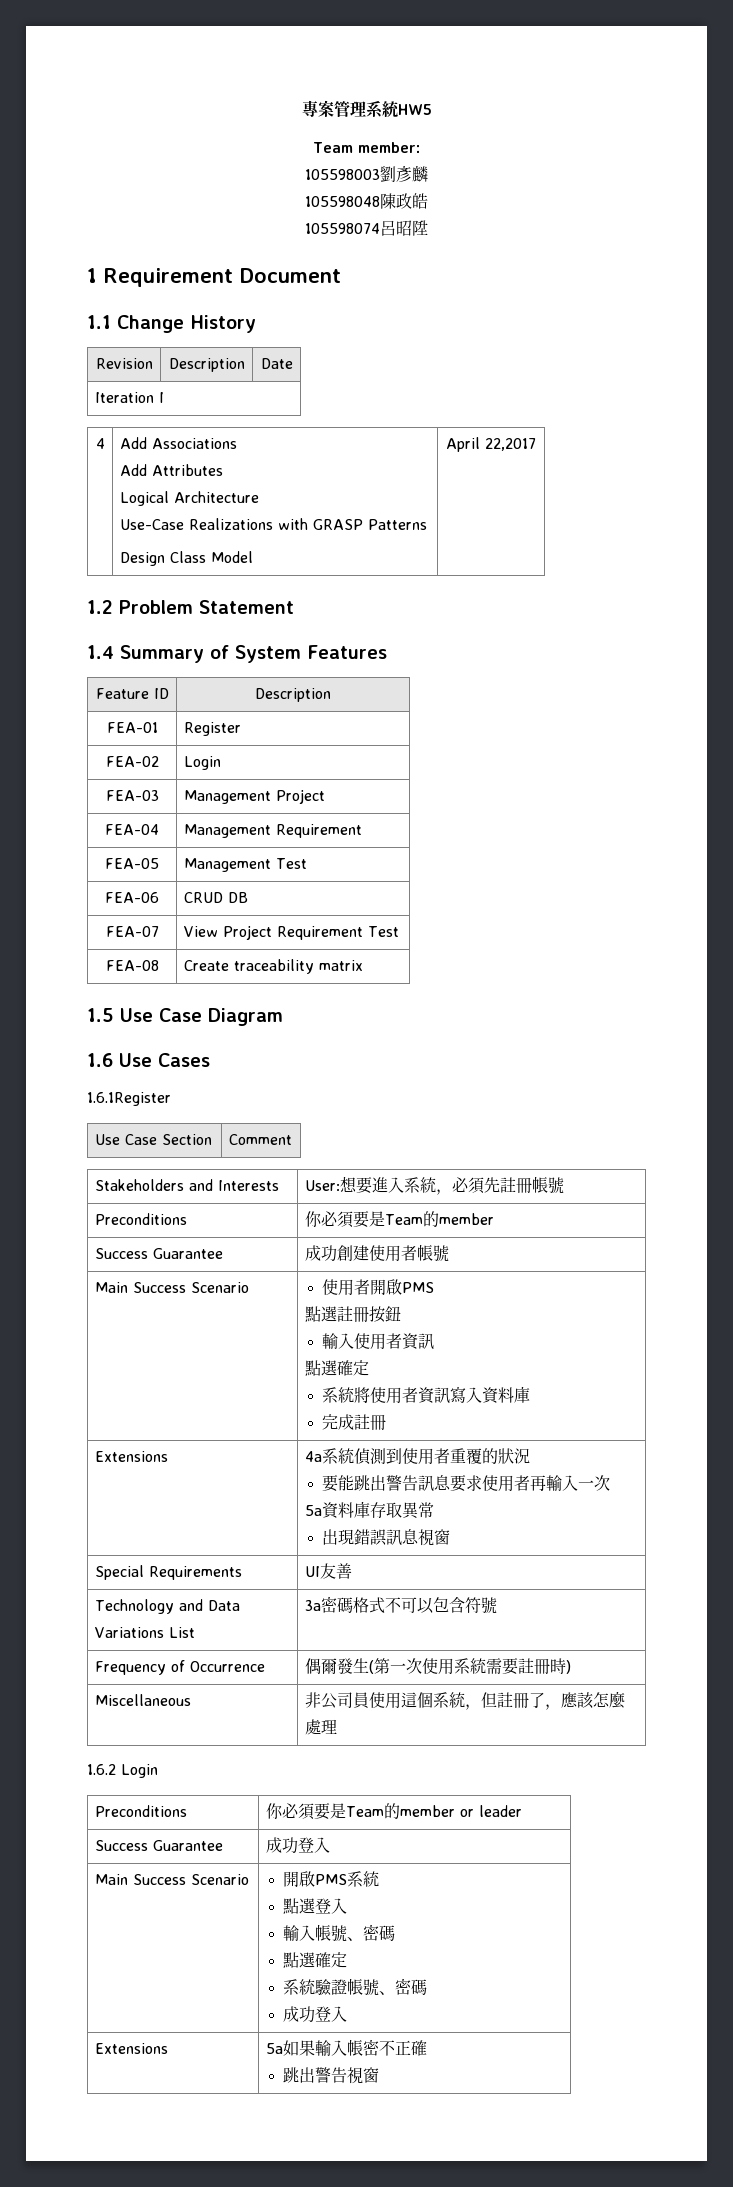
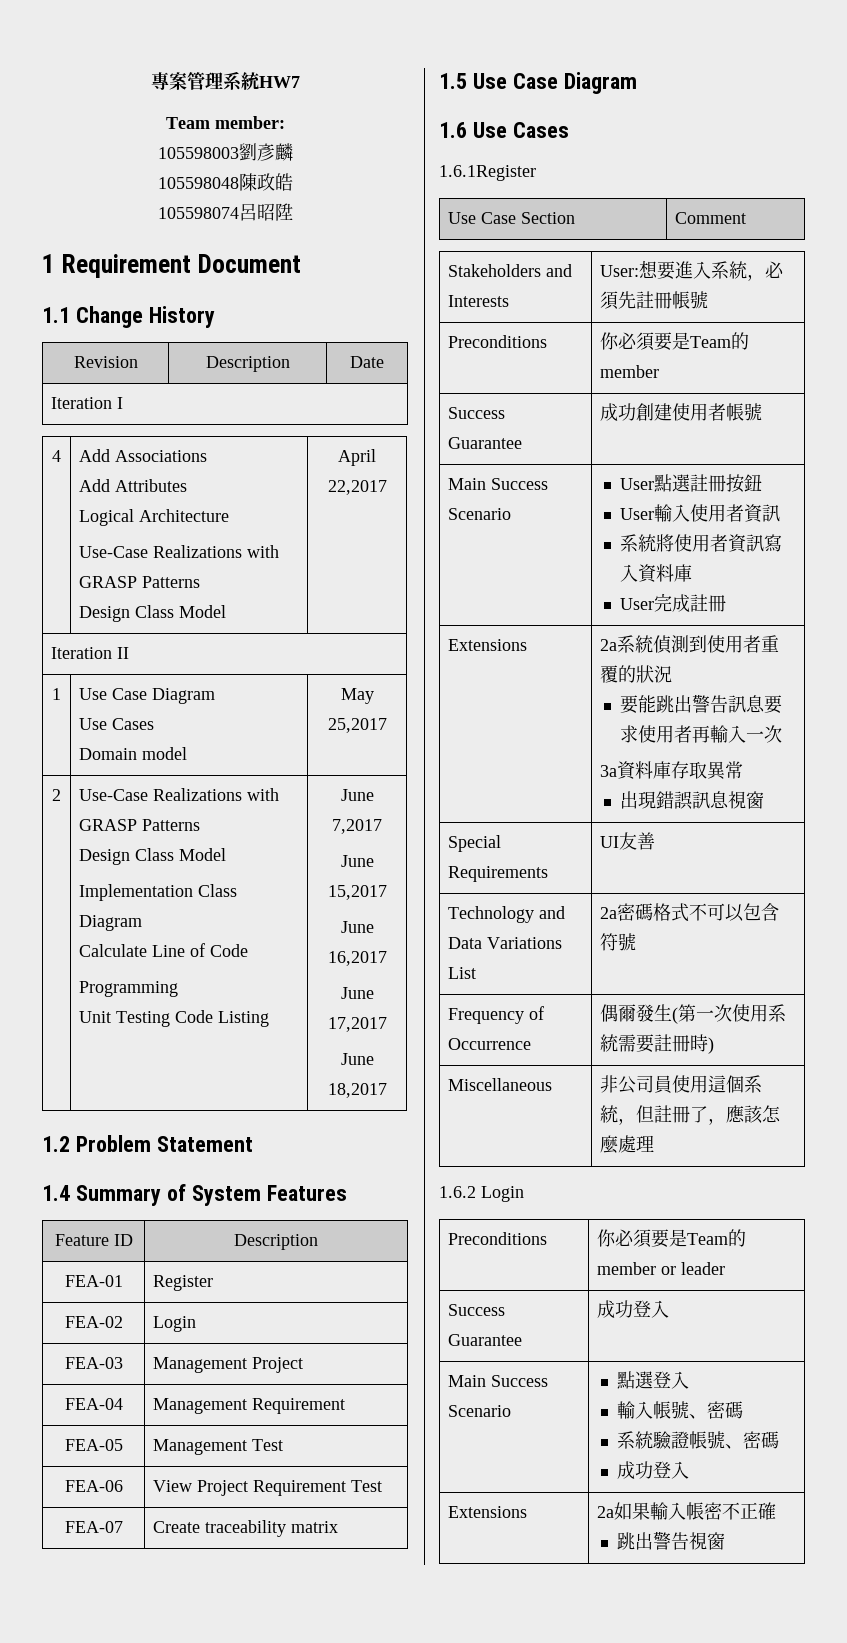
[397,104,432,115] HW5 -> [258,76,300,88] HW7
(536, 444) none -> [51,647,130,659] [52,688,61,700] [79,688,216,704] [79,718,155,730] [79,747,188,760] [340,688,374,704] [327,718,387,733] [52,789,61,801] [79,788,280,801] [79,819,201,831] [79,848,227,865] [79,884,238,901] [79,915,143,931] [79,943,249,957] [79,981,179,997] [79,1010,270,1027] [340,789,374,801] [332,819,382,834] [340,855,374,867] [327,885,387,900] [340,921,374,933] [327,951,387,966] [340,987,374,999] [327,1017,387,1032] [340,1053,374,1065] [327,1083,387,1098] // Iteration II // 1 | Use Case Diagram // Use Cases // Domain model | May 25,2017 // 2 | Use-Case Realizations with GRASP Patterns // Design Class Model // Implementation Class Diagram // Calculate Line of Code // Programming // Unit Testing Code Listing | June 7,2017 // June 15,2017 // June 16,2017 // June 17,2017 // June 18,2017
[183,892,248,903] [105,926,159,937] | CRUD DB // FEA-07 -> (123, 1486) none
[105,960,159,971] FEA-08 -> [64,1521,123,1533] FEA-07
[322,1279,435,1296] 使用者開啟PMS // -> [619,478,654,490] User
(401, 1314) none -> [619,508,654,520] User
[304,1360,369,1376] // 點選確定 -> (780, 513) none
(531, 1394) none -> [619,598,654,610] User
[304,1451,322,1462] 4a -> [600,639,618,651] 2a
[304,1505,322,1516] 5a -> [600,765,618,777] 3a
[304,1600,321,1611] 3a -> [600,907,618,919] 2a
[283,1871,380,1887] 開啟PMS系統 // -> (512, 1411) none
[283,1952,348,1968] // 點選確定 -> (743, 1410) none
[265,2043,283,2054] 5a -> [597,1506,615,1518] 2a

